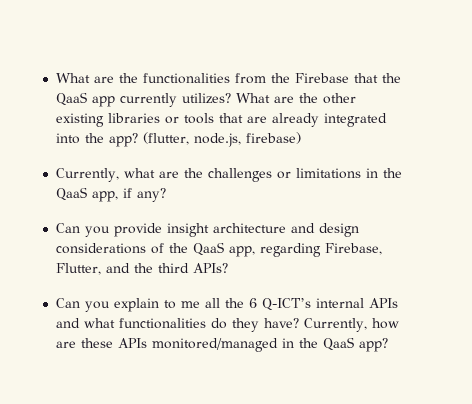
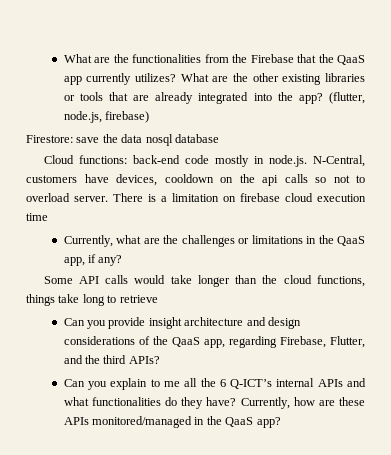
(301, 138) none -> [26,134,219,146] [43,155,365,167] [26,174,365,186] [26,193,366,202] [26,213,48,221] // Firestore: save the data nosql database // Cloud functions: back-end code mostly in node.js. N-Central, customers have devices, cooldown on the api calls so not to overload server. There is a limitation on firebase cloud execution time
(166, 195) none -> [43,275,366,287] [26,294,158,306] // Some API calls would take longer than the cloud functions, things take long to retrieve

